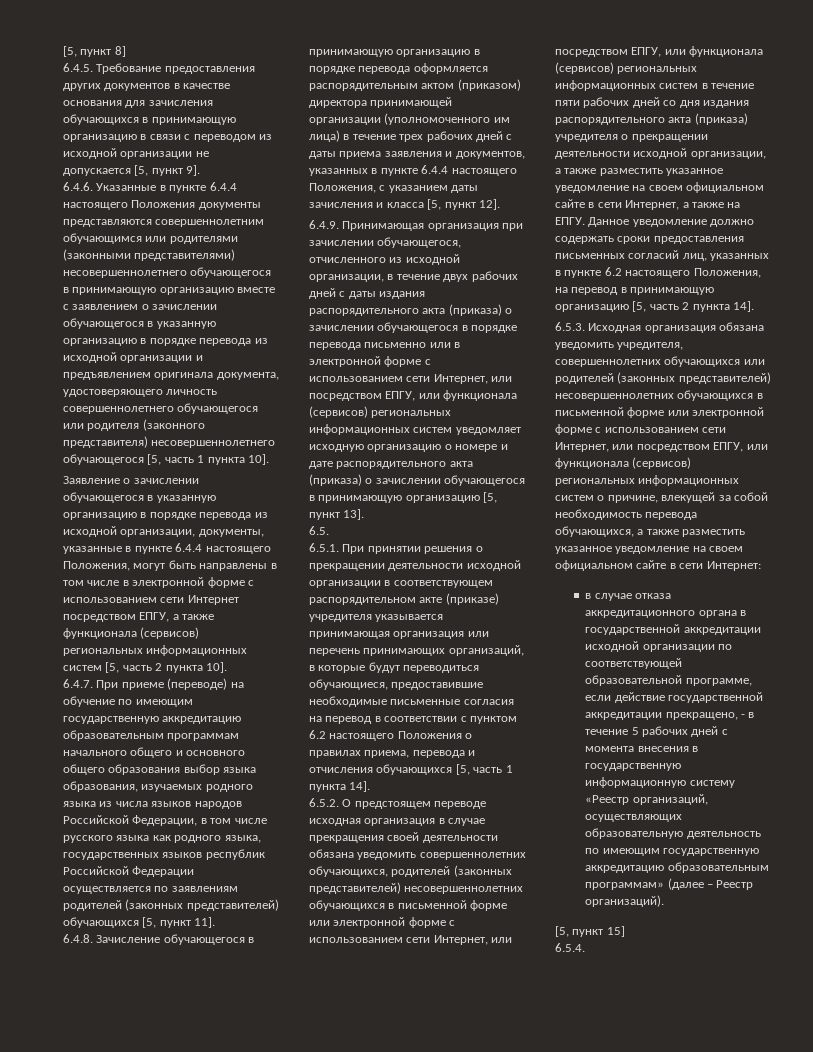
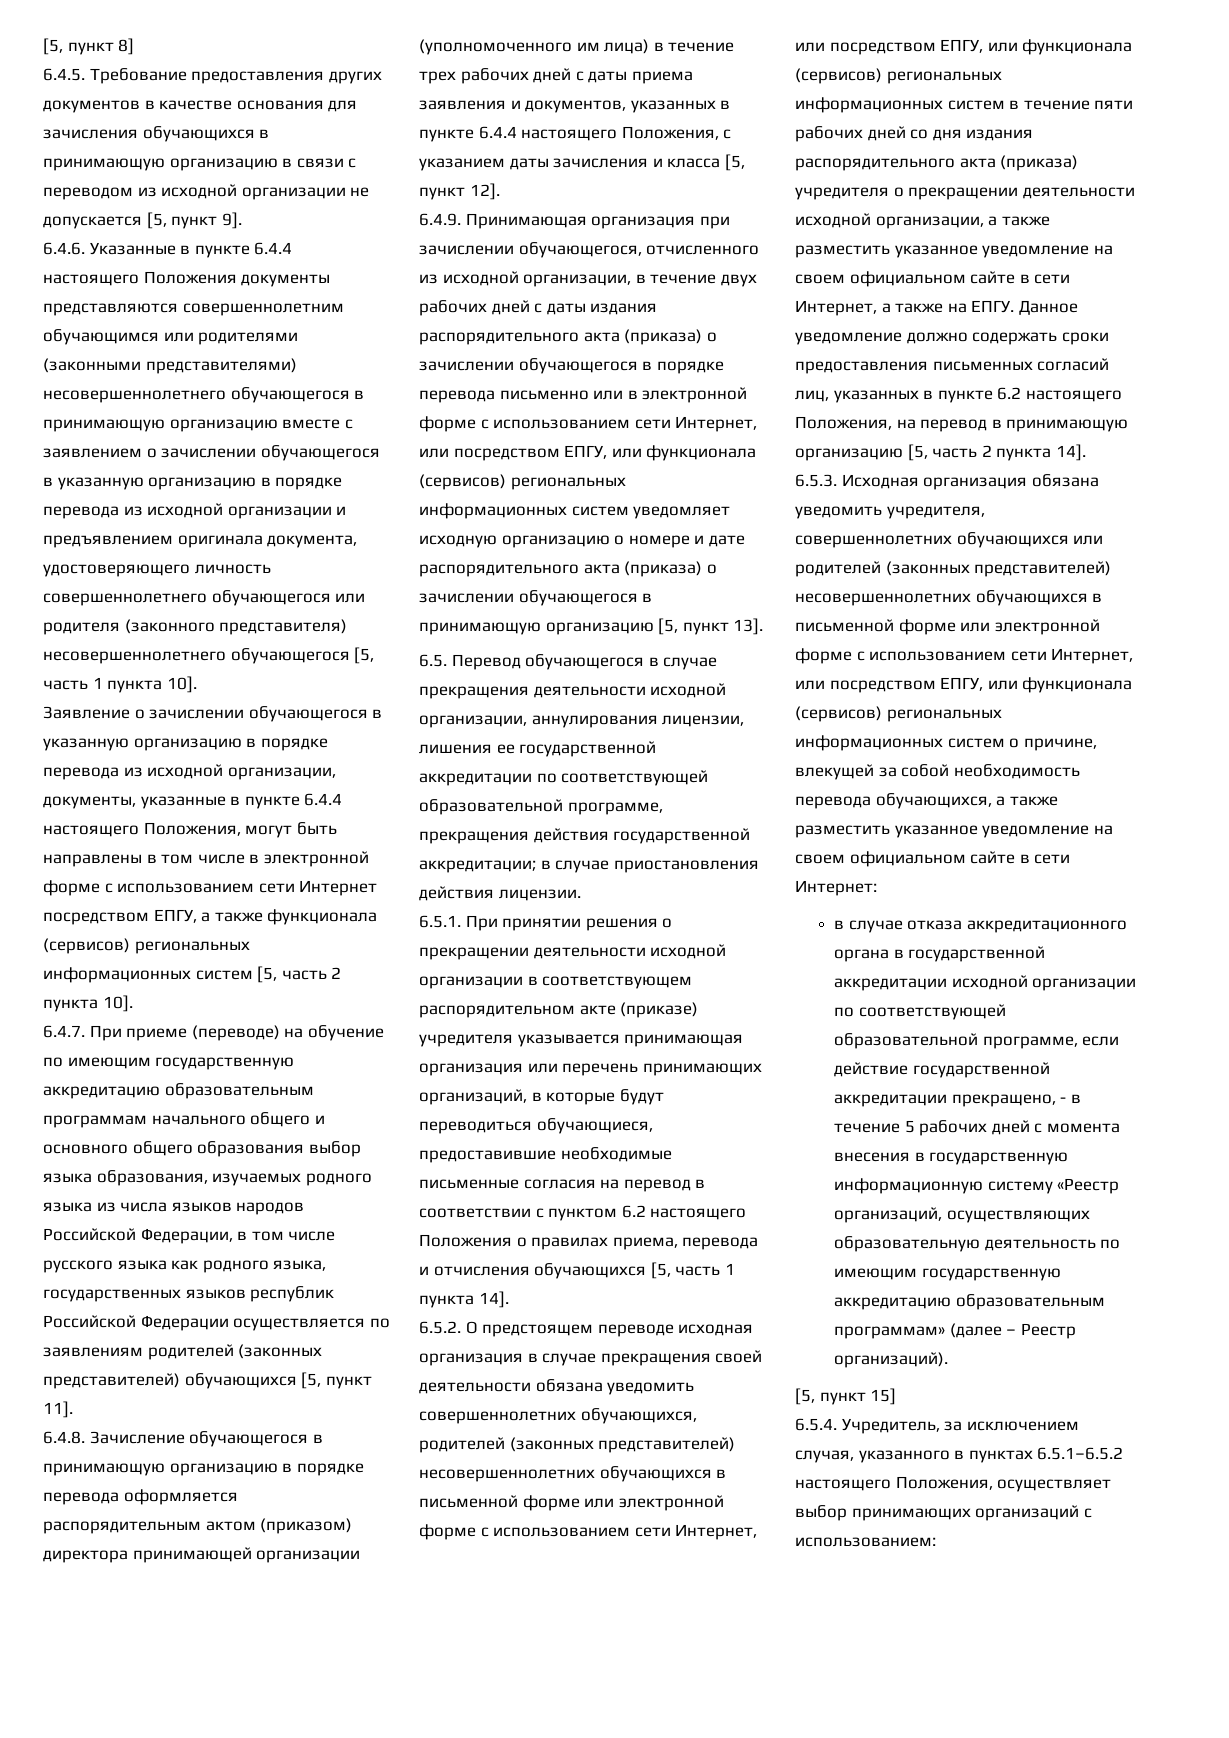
(329, 530) none -> [451,654,718,670] [419,683,727,699] [419,715,745,728] [419,741,657,757] [419,770,709,786] [419,799,663,815] [419,828,751,844] [419,860,759,873] [419,886,581,901] Перевод обучающегося в случае прекращения деятельности исходной организации, аннулирования лицензии, лишения ее государственной аккредитации по соответствующей образовательной программе, прекращения действия государственной аккредитации; в случае приостановления действия лицензии.
(585, 947) none -> [841,1418,1079,1434] [795,1447,1124,1463] [795,1476,1112,1492] [795,1505,1092,1521] [795,1537,936,1547] Учредитель, за исключением случая, указанного в пунктах 6.5.1–6.5.2 настоящего Положения, осуществляет выбор принимающих организаций с использованием:

